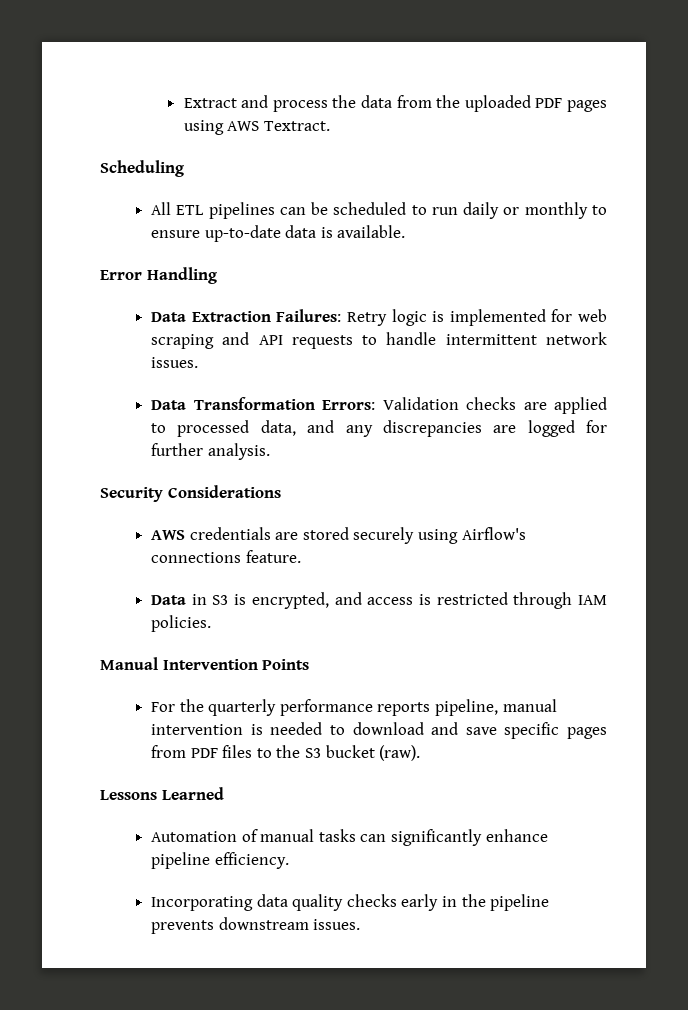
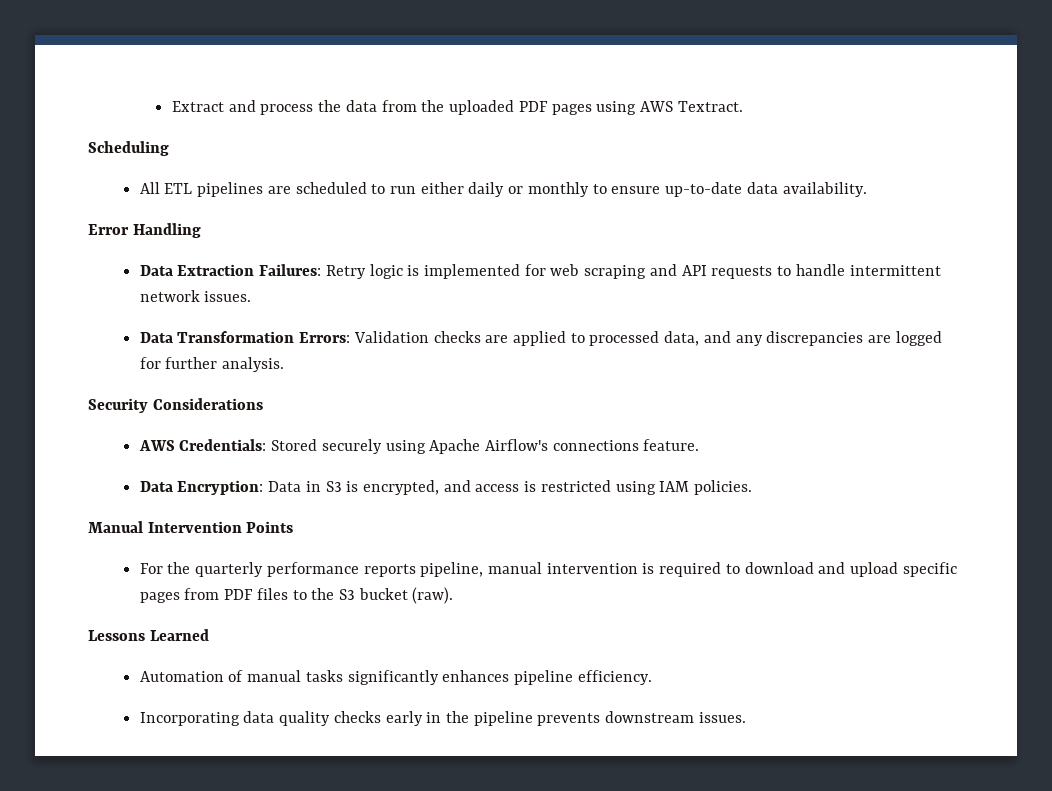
[279,202,329,215] can be -> [267,186,291,194] are
(458, 211) none -> [420,182,464,194] either
[320,225,406,238] is available. -> [782,182,867,197] availability.
[189,527,349,540] credentials are stored -> [179,439,318,451] Credentials: Stored
(459, 536) none -> [429,439,481,454] Apache
(187, 600) none -> [177,480,302,495] Encryption: Data
[513,592,573,609] through -> [615,481,656,495] using
[270,722,323,735] needed -> [659,562,722,577] required
[465,727,497,735] save -> [850,562,899,577] upload
[360,829,548,846] can significantly enhance -> [347,670,510,685] significantly enhances

